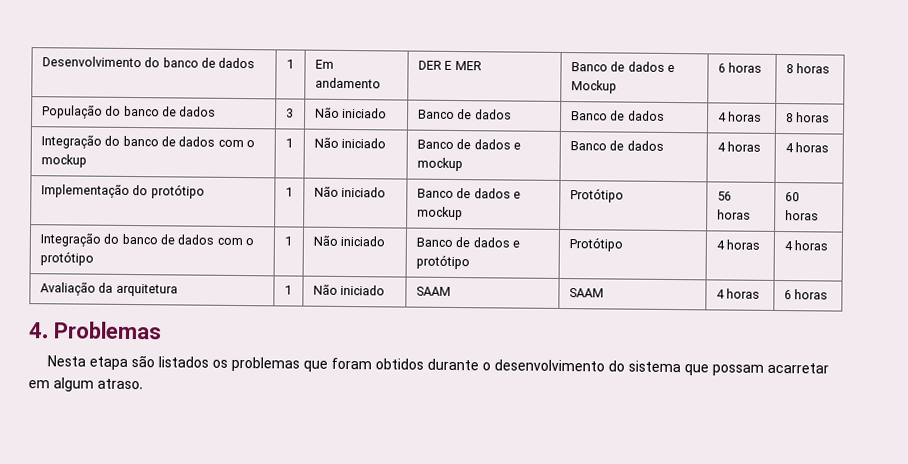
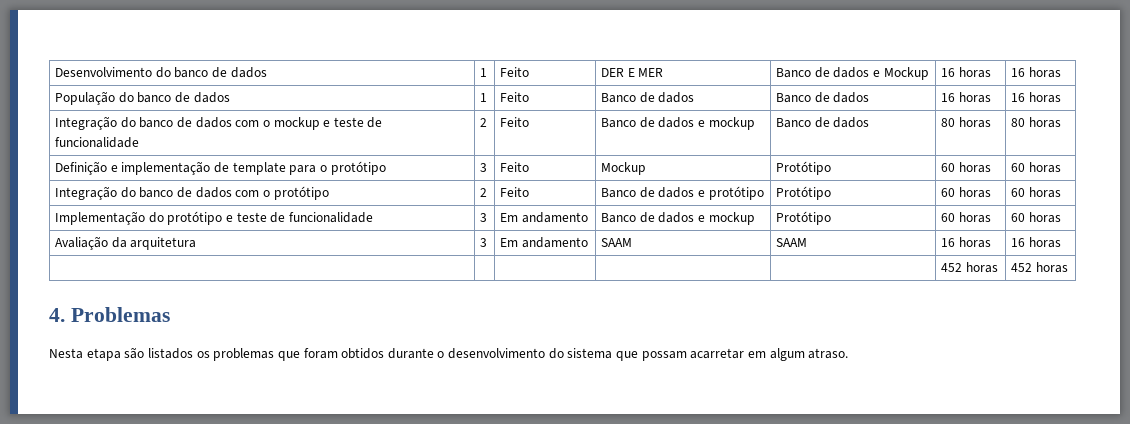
[314,59,334,69] [314,77,381,89] Em andamento -> [499,67,529,77] Feito
[717,62,763,73] [785,64,794,74] 6 horas | 8 -> [940,67,991,78] [1010,68,1025,77] 16 horas | 16
[285,108,294,118] [314,107,388,119] 3 | Não iniciado -> [479,93,487,102] [499,92,529,102] 1 | Feito
[717,111,763,122] [785,113,794,123] 4 horas | 8 -> [940,92,991,103] [1010,93,1025,102] 16 horas | 16
[284,138,293,148] [313,137,387,149] | 1 | Não iniciado -> [323,117,383,128] [54,137,139,148] [479,118,487,127] [499,117,529,127] e teste de funcionalidade | 2 | Feito
[716,141,762,152] [784,142,830,153] [40,184,205,199] [284,187,293,197] [313,186,387,198] [416,188,521,199] [416,206,463,221] [569,188,624,203] [716,191,732,201] 4 horas | 4 horas // Implementação do protótipo | 1 | Não iniciado | Banco de dados e mockup | Protótipo | 56 -> [940,117,991,128] [1010,117,1061,128] [54,161,386,175] [479,163,487,172] [499,162,529,172] [600,162,646,175] [775,161,831,175] [940,163,955,172] 80 horas | 80 horas // Definição e implementação de template para o protótipo | 3 | Feito | Mockup | Protótipo | 60
[283,236,292,246] [312,235,386,247] 1 | Não iniciado -> [479,188,487,197] [499,187,529,197] 2 | Feito
[715,239,761,250] [783,241,793,251] 4 horas | 4 -> [940,187,991,198] [1010,187,1061,198] [54,211,373,225] [479,213,487,222] [499,212,588,223] [600,212,755,225] [775,211,831,225] [940,212,991,223] [1010,213,1025,222] 60 horas | 60 horas // Implementação do protótipo e teste de funcionalidade | 3 | Em andamento | Banco de dados e mockup | Protótipo | 60 horas | 60
[283,285,292,295] [312,284,386,296] 1 | Não iniciado -> [479,238,487,247] [499,237,588,248] 3 | Em andamento
[715,288,761,299] [783,290,792,300] 4 horas | 6 -> [940,237,991,248] [1010,237,1061,248] [940,262,998,273] [1010,263,1032,272] 16 horas | 16 horas // | | | | | 452 horas | 452

